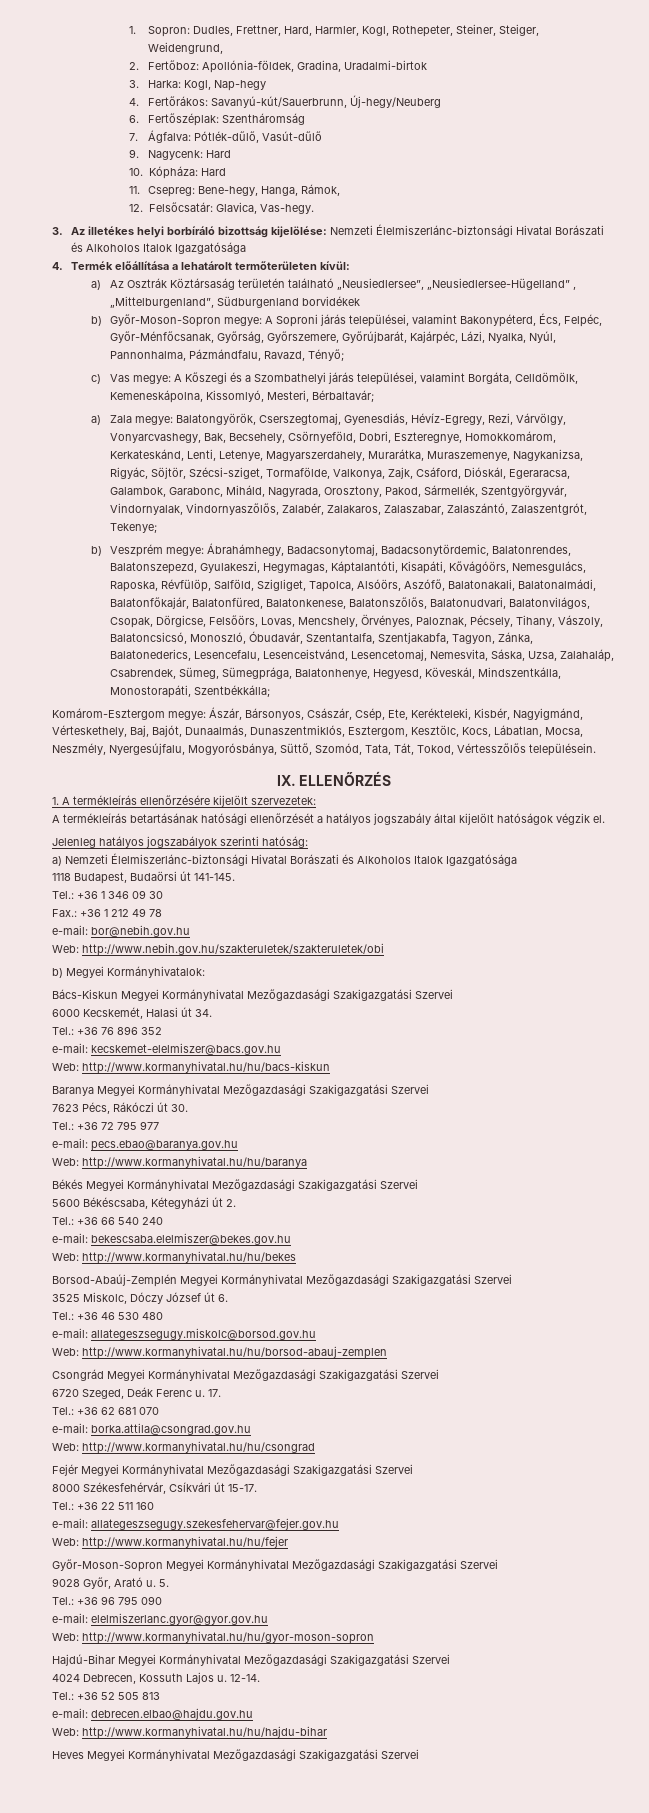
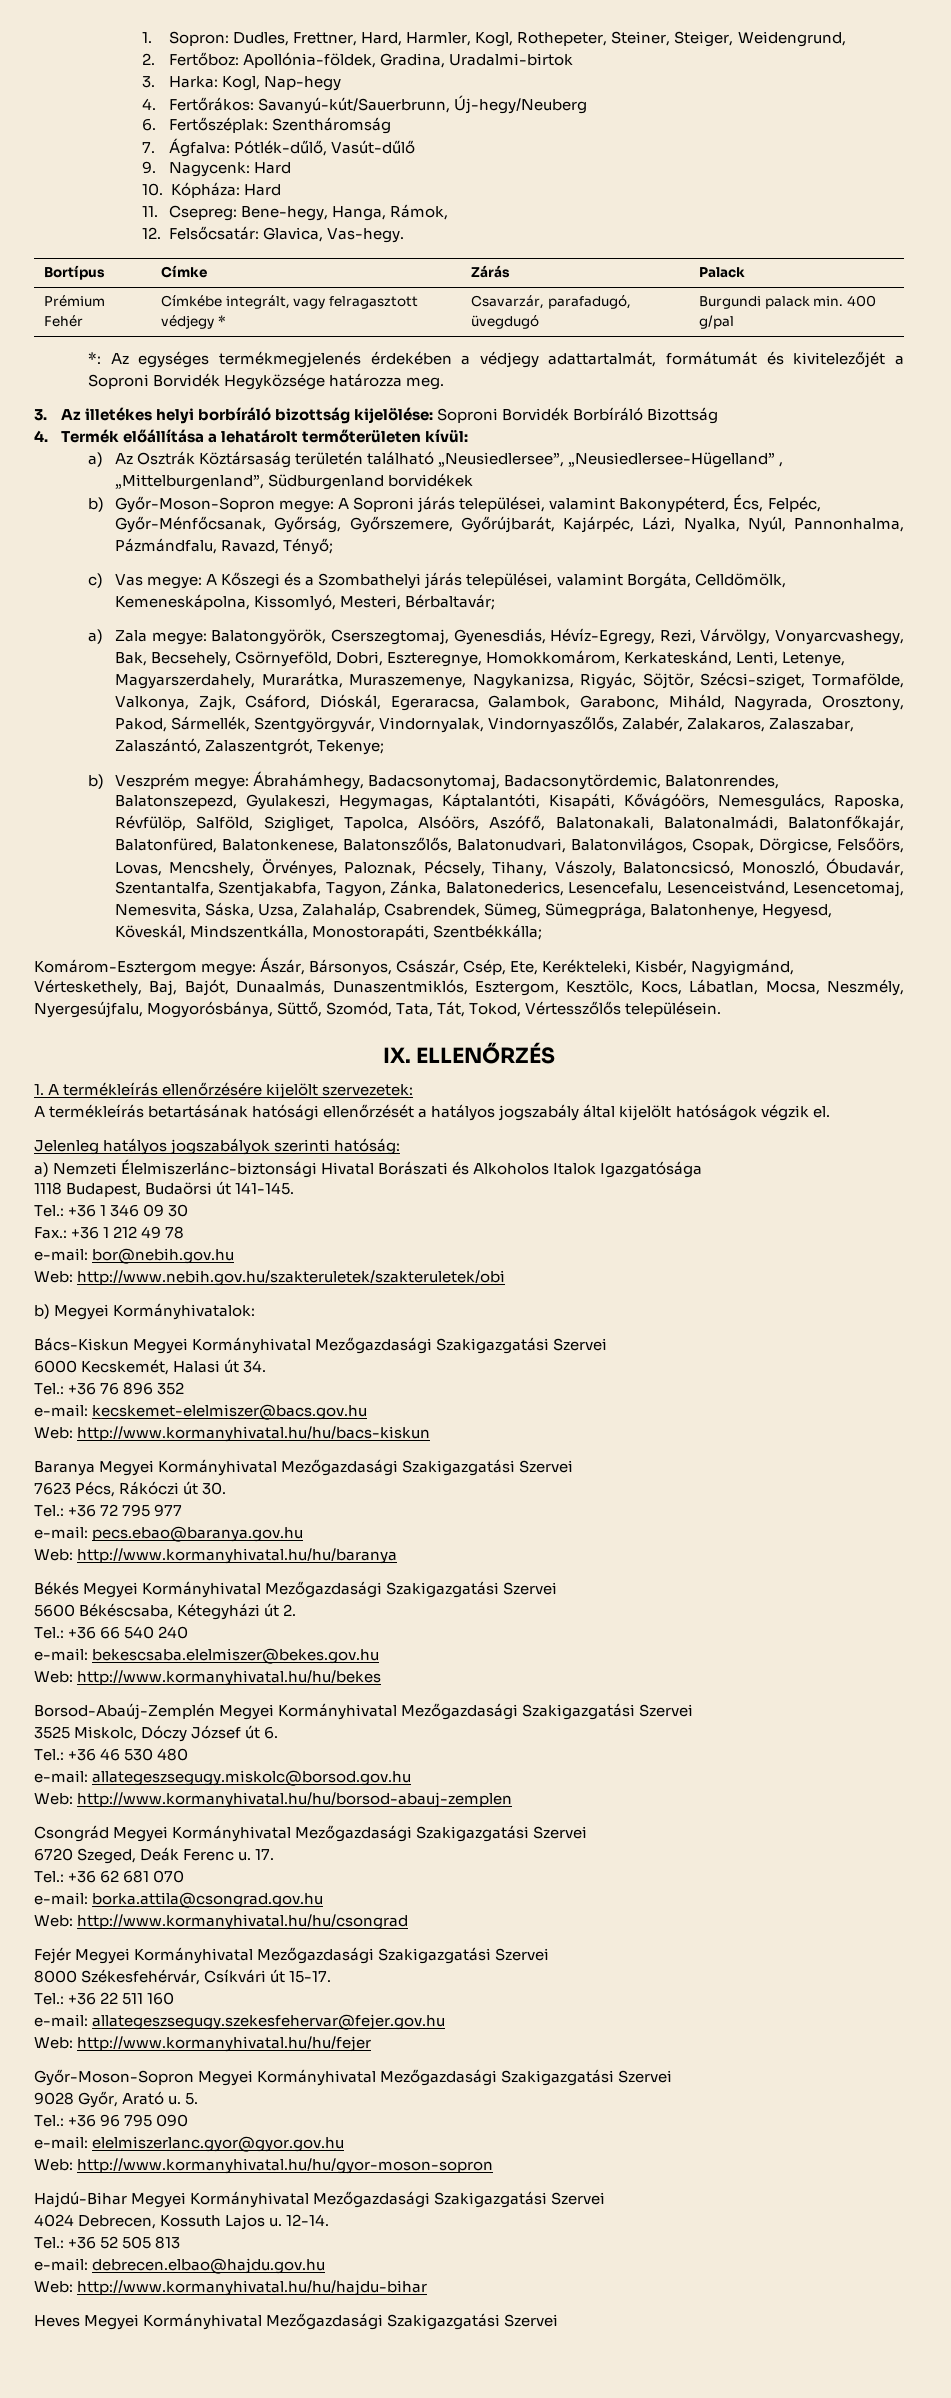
(314, 209) none -> [43,265,105,280] [160,265,207,278] [470,265,510,278] [698,267,745,278] [43,295,105,307] [43,315,83,327] [160,295,418,309] [160,315,226,329] [470,295,631,309] [470,315,539,329] [698,295,876,309] [698,315,734,329] [88,351,905,368] [88,373,445,390] // Bortípus | Címke | Zárás | Palack // Prémium Fehér | Címkébe integrált, vagy felragasztott védjegy * | Csavarzár, parafadugó, üvegdugó | Burgundi palack min. 400 g/pal // *: Az egységes termékmegjelenés érdekében a védjegy adattartalmát, formátumát és kivitelezőjét a Soproni Borvidék Hegyközsége határozza meg.
[330,224,605,237] [71,242,247,254] Nemzeti Élelmiszerlánc-biztonsági Hivatal Borászati és Alkoholos Italok Igazgatósága -> [437,407,719,424] Soproni Borvidék Borbíráló Bizottság

